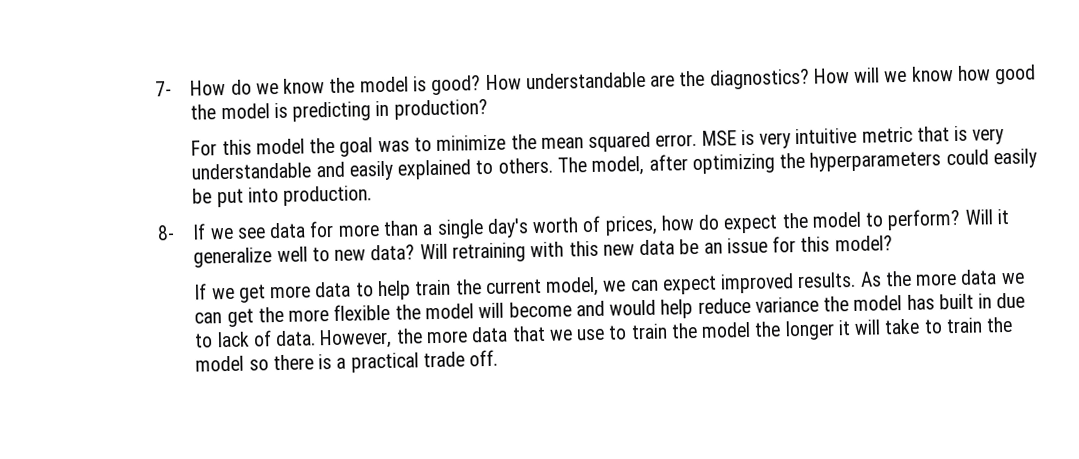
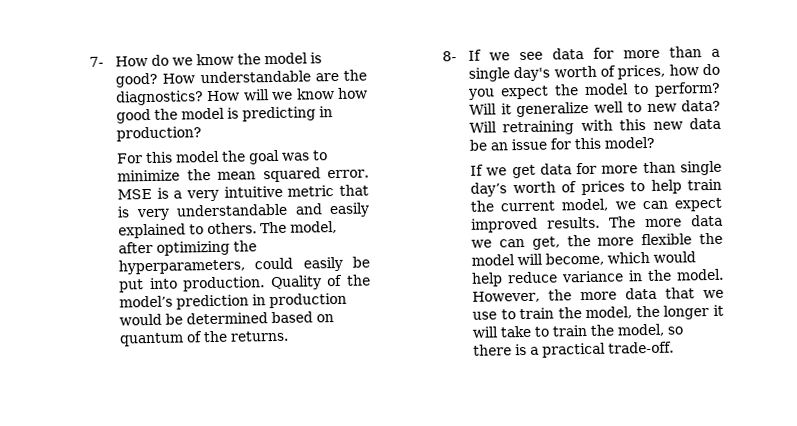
(755, 137) none -> [173,190,183,199] a
[809,150,942,172] hyperparameters -> [118,258,246,275] hyperparameters,
(373, 195) none -> [269,274,371,291] [119,292,348,310] [119,311,335,326] [119,330,290,347] Quality of the model’s prediction in production would be determined based on quantum of the returns.
(721, 222) none -> [468,88,496,100] you
[270,281,352,299] more data -> [539,160,722,176] [470,180,625,197] data for more than single day’s worth of prices
[859,270,912,287] As the -> [609,216,637,228] The
[226,308,254,328] get -> [531,236,560,250] get,
[508,300,605,318] become and -> [545,251,651,266] become, which
[823,292,1026,312] [194,330,317,348] the model has built in due to lack of data. -> [628,268,724,282] in the model.
[701,321,752,338] model -> [585,306,633,320] model,
[195,355,245,372] model -> [617,323,666,337] model,
[422,349,499,368] trade off. -> [608,341,675,354] trade-off.

